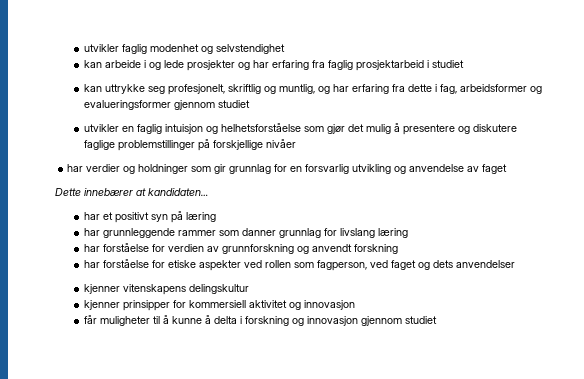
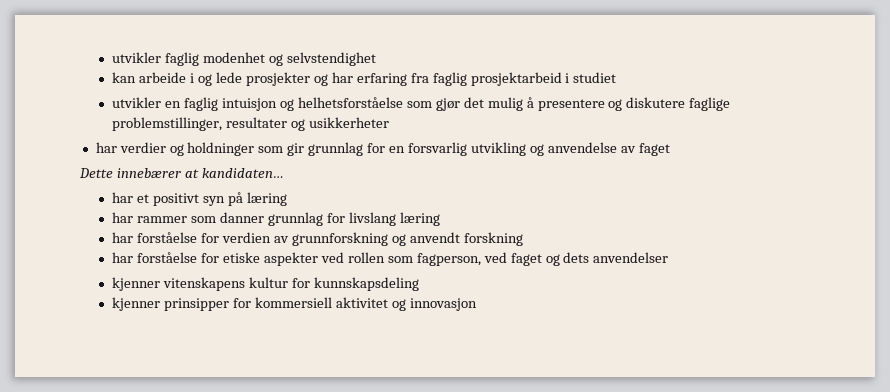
[83,84,542,95] [83,100,250,110] // kan uttrykke seg profesjonelt, skriftlig og muntlig, og har erfaring fra dette i fag, arbeidsformer og evalueringsformer gjennom studiet -> (617, 77) none
[117,139,296,151] problemstillinger på forskjellige nivåer -> [112,117,390,131] problemstillinger, resultater og usikkerheter
[102,228,175,238] grunnleggende -> (134, 217) none
[188,284,249,294] delingskultur -> [249,277,420,291] kultur for kunnskapsdeling
[83,315,437,326] // får muligheter til å kunne å delta i forskning og innovasjon gjennom studiet -> (477, 304) none

